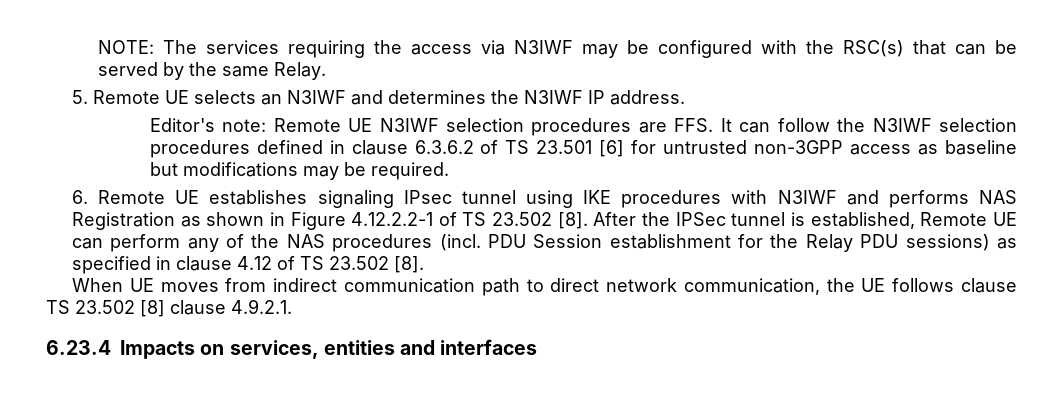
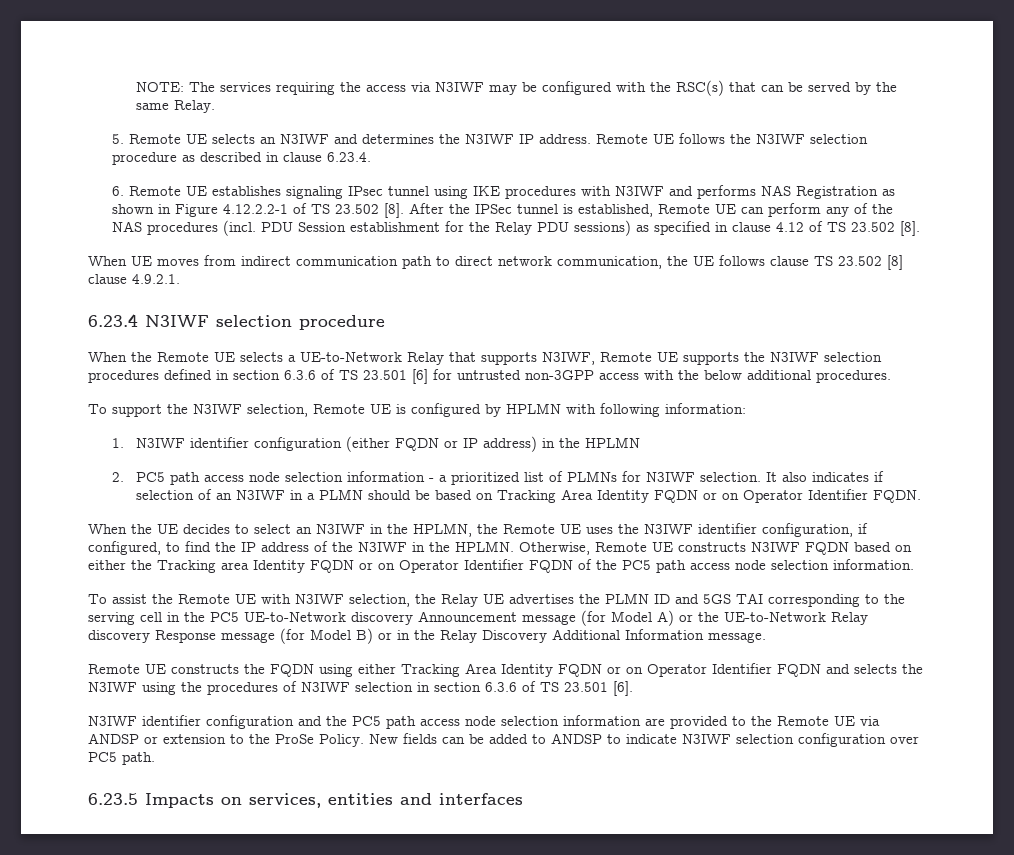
[149,118,1018,136] [149,140,1018,158] [149,162,449,180] // Editor's note: Remote UE N3IWF selection procedures are FFS. It can follow the N3IWF selection procedures defined in clause 6.3.6.2 of TS 23.501 [6] for untrusted non-3GPP access as baseline but modifications may be required. -> [596,133,869,144] [112,152,372,165] Remote UE follows the N3IWF selection procedure as described in clause 6.23.4.
(111, 347) none -> [145,315,386,330] [88,352,882,365] [88,369,891,384] [88,403,746,417] [112,436,641,452] [112,471,885,485] [136,489,922,503] [88,523,868,537] [88,541,912,555] [88,559,914,573] [88,593,905,607] [88,610,868,626] [88,628,766,644] [88,663,923,677] [88,681,633,696] [88,715,880,729] [88,733,919,747] [88,752,155,765] [88,793,138,805] N3IWF selection procedure // When the Remote UE selects a UE-to-Network Relay that supports N3IWF, Remote UE supports the N3IWF selection procedures defined in section 6.3.6 of TS 23.501 [6] for untrusted non-3GPP access with the below additional procedures. // To support the N3IWF selection, Remote UE is configured by HPLMN with following information: // 1. N3IWF identifier configuration (either FQDN or IP address) in the HPLMN // 2. PC5 path access node selection information - a prioritized list of PLMNs for N3IWF selection. It also indicates if selection of an N3IWF in a PLMN should be based on Tracking Area Identity FQDN or on Operator Identifier FQDN. // When the UE decides to select an N3IWF in the HPLMN, the Remote UE uses the N3IWF identifier configuration, if configured, to find the IP address of the N3IWF in the HPLMN. Otherwise, Remote UE constructs N3IWF FQDN based on either the Tracking area Identity FQDN or on Operator Identifier FQDN of the PC5 path access node selection information. // To assist the Remote UE with N3IWF selection, the Relay UE advertises the PLMN ID and 5GS TAI corresponding to the serving cell in the PC5 UE-to-Network discovery Announcement message (for Model A) or the UE-to-Network Relay discovery Response message (for Model B) or in the Relay Discovery Additional Information message. // Remote UE constructs the FQDN using either Tracking Area Identity FQDN or on Operator Identifier FQDN and selects the N3IWF using the procedures of N3IWF selection in section 6.3.6 of TS 23.501 [6]. // N3IWF identifier configuration and the PC5 path access node selection information are provided to the Remote UE via ANDSP or extension to the ProSe Policy. New fields can be added to ANDSP to indicate N3IWF selection configuration over PC5 path. // 6.23.5

